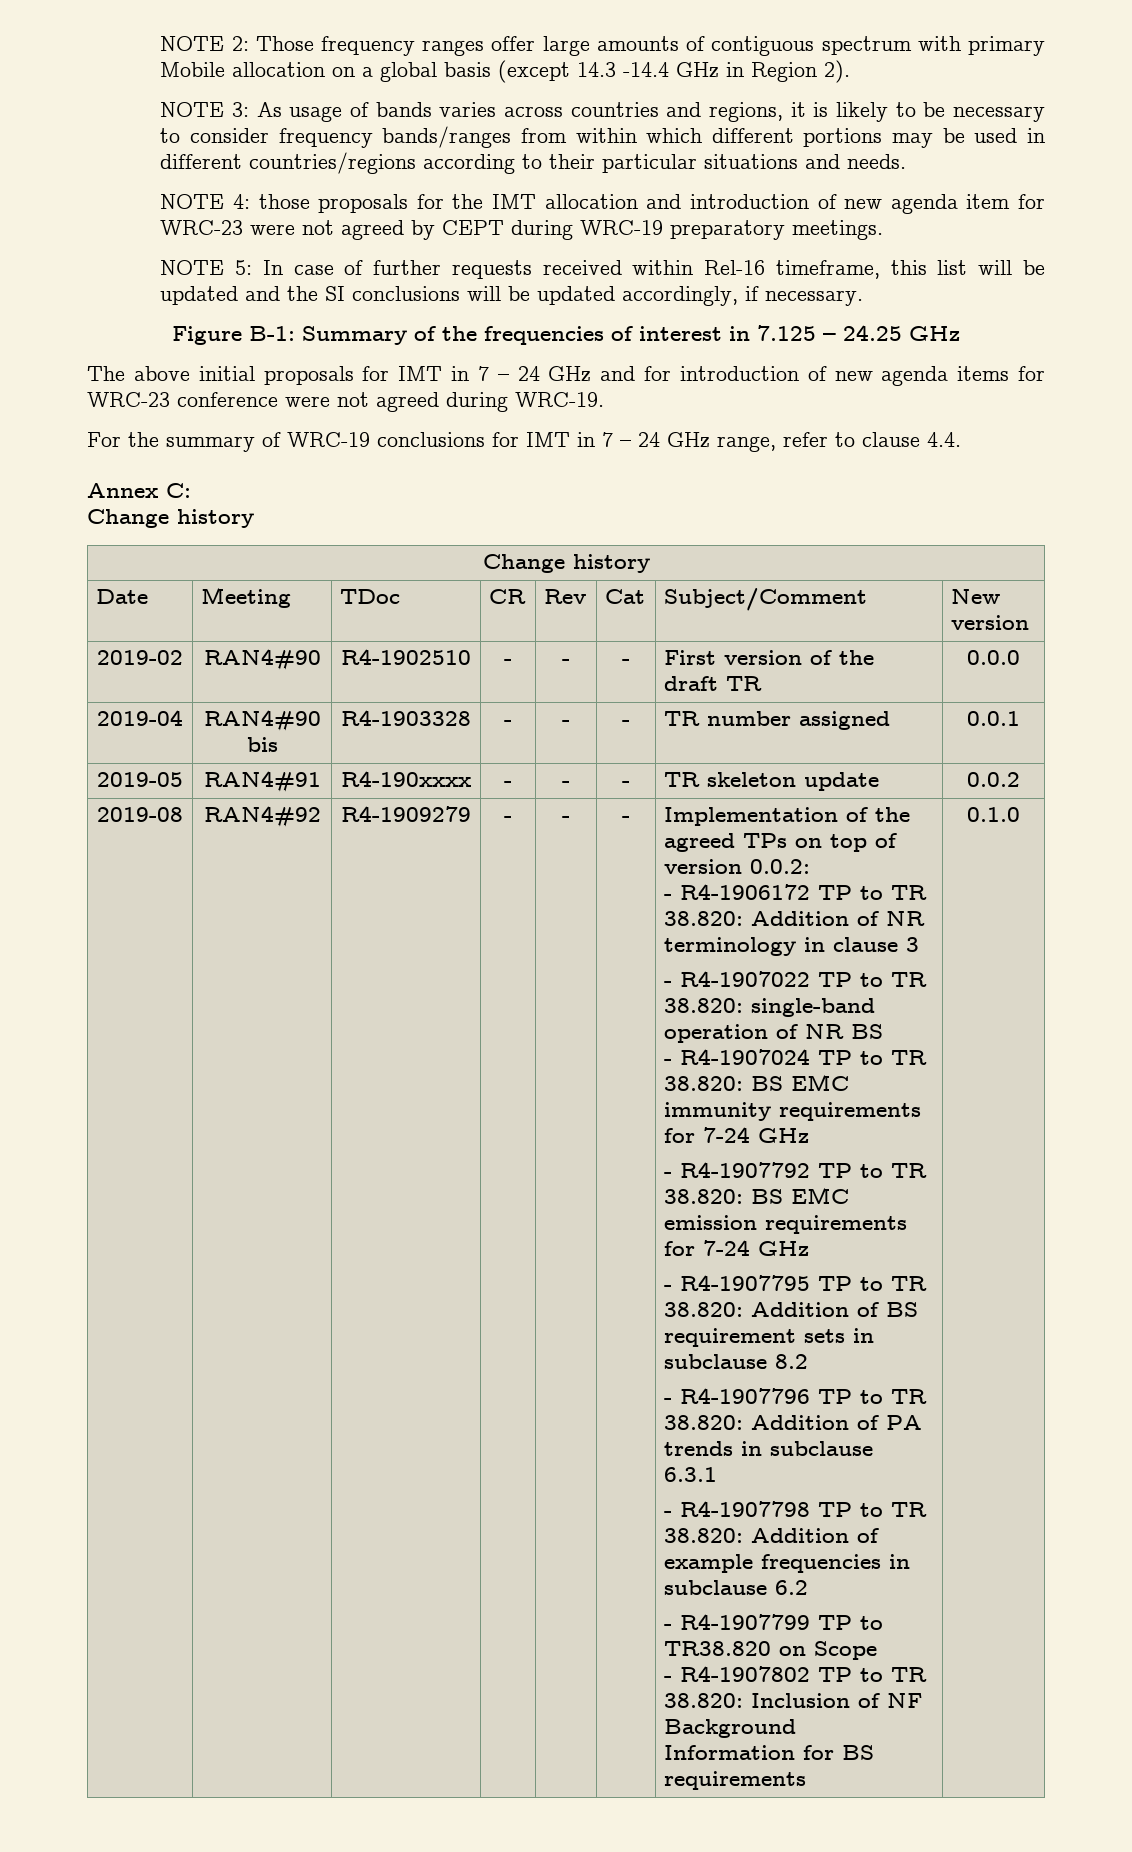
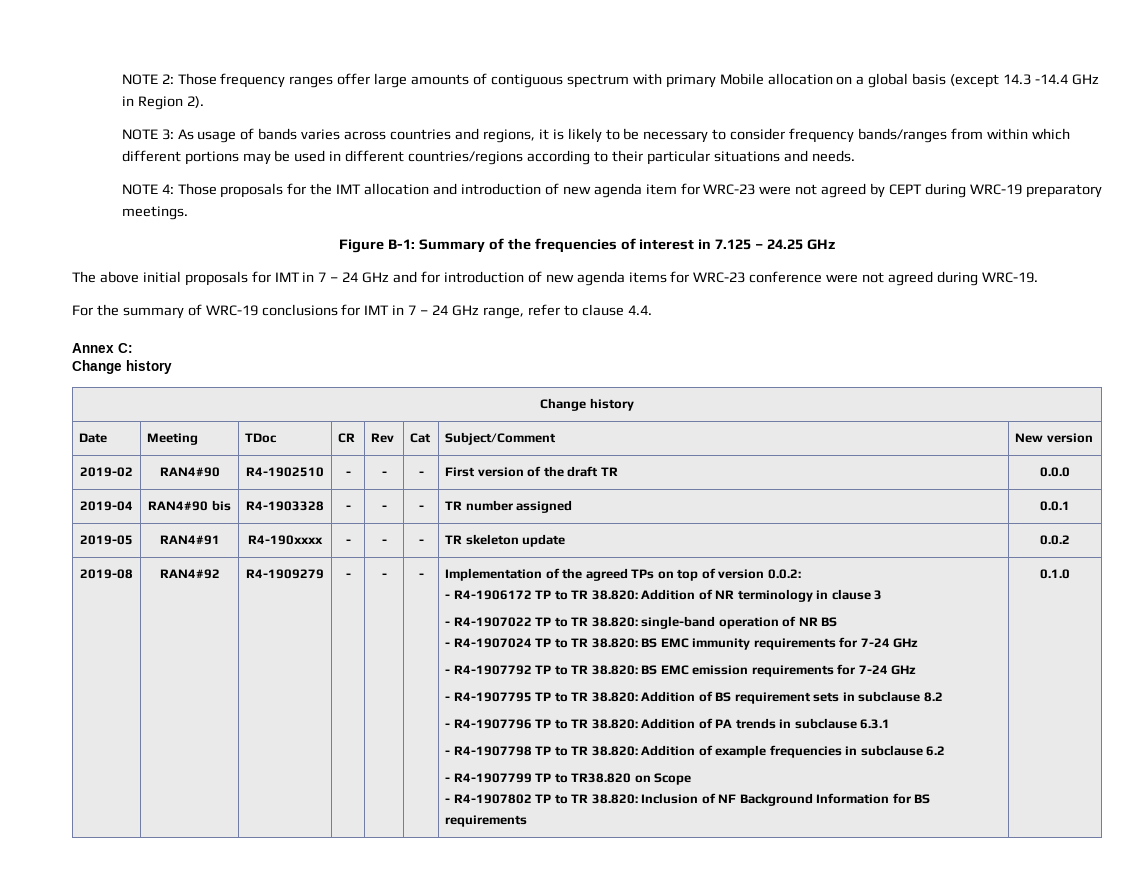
[258,194,310,209] those -> [177,183,217,195] Those
[160,260,1045,279] [160,286,864,306] // NOTE 5: In case of further requests received within Rel-16 timeframe, this list will be updated and the SI conclusions will be updated accordingly, if necessary. -> (188, 213) none

